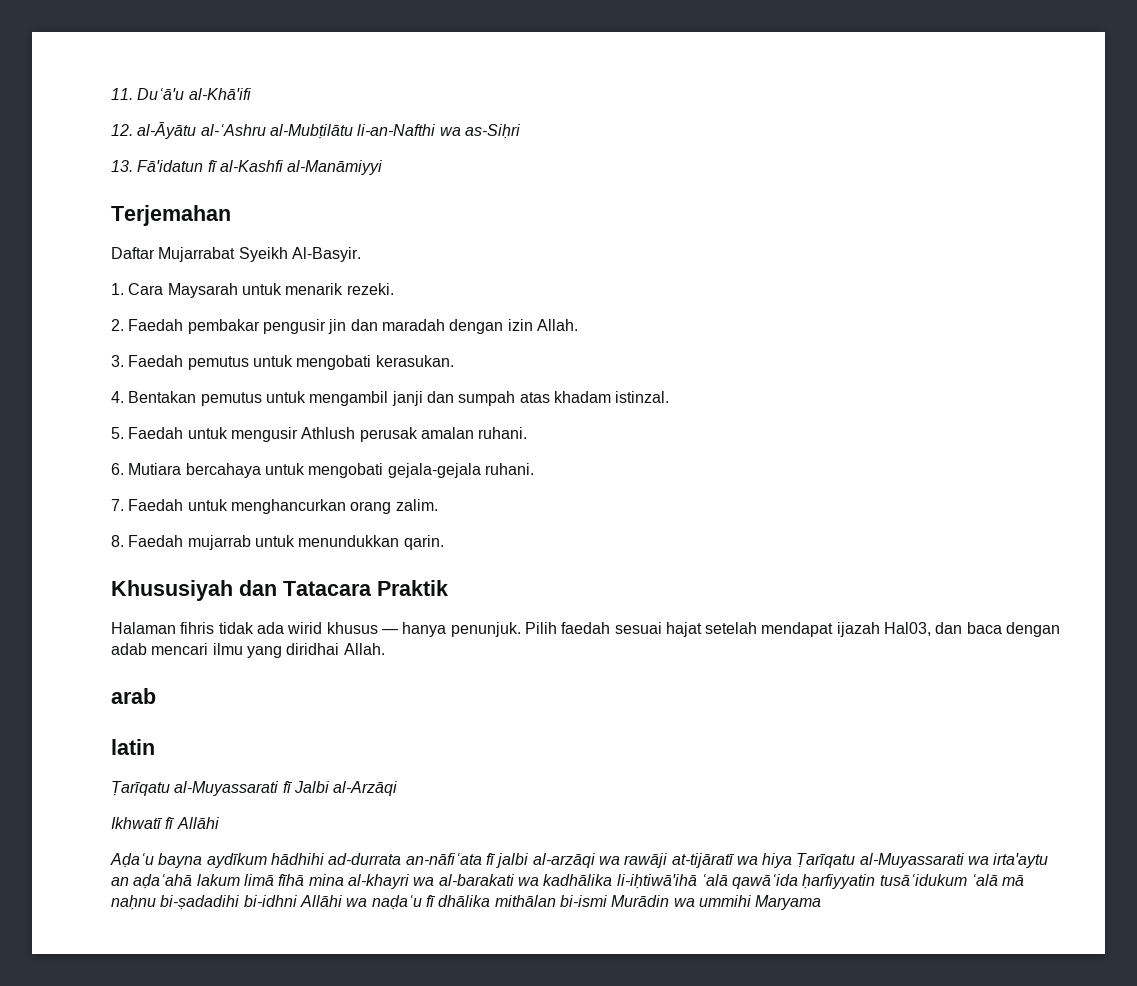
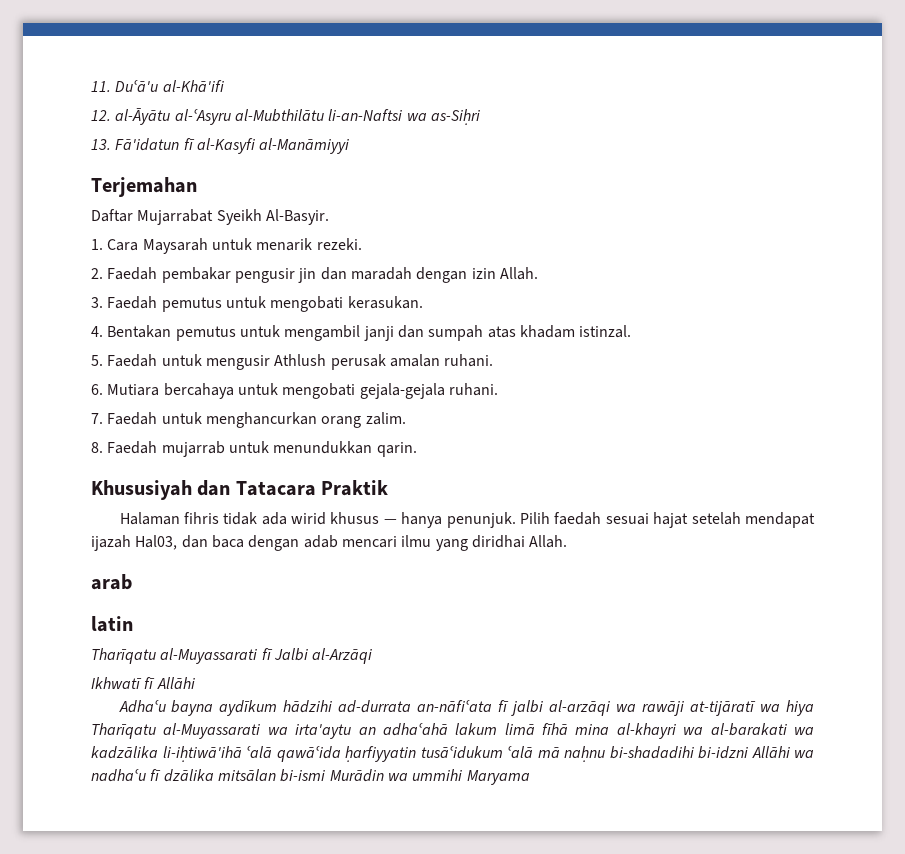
[200,124,436,139] al-ʿAshru al-Mubṭilātu li-an-Nafthi -> [174,108,403,125] al-ʿAsyru al-Mubthilātu li-an-Naftsi
[219,160,283,172] al-Kashfi -> [196,138,255,154] al-Kasyfi
[111,781,170,796] Ṭarīqatu -> [91,648,156,664] Tharīqatu
[110,853,154,868] Aḍaʿu -> [118,699,166,713] Adhaʿu
[270,853,324,865] hādhihi -> [283,700,333,713] hādzihi
[796,853,856,868] Ṭarīqatu -> [91,723,156,739] Tharīqatu
[133,874,193,889] aḍaʿahā -> [382,722,448,736] adhaʿahā
[543,874,613,886] kadhālika -> [91,746,158,759] kadzālika
[160,895,556,910] bi-ṣadadihi bi-idhni Allāhi wa naḍaʿu fī dhālika mithālan -> [609,746,814,759] [91,768,276,782] bi-shadadihi bi-idzni Allāhi wa nadhaʿu fī dzālika mitsālan

